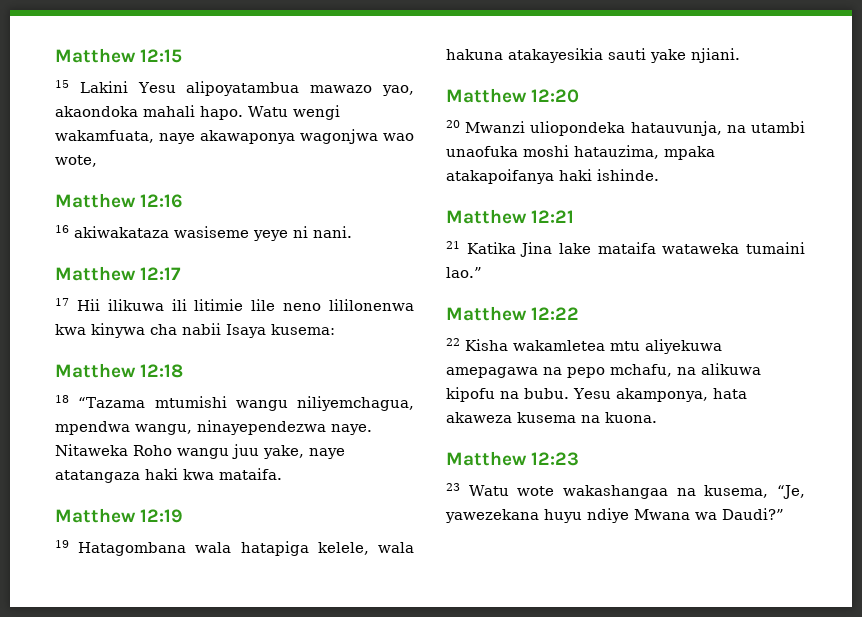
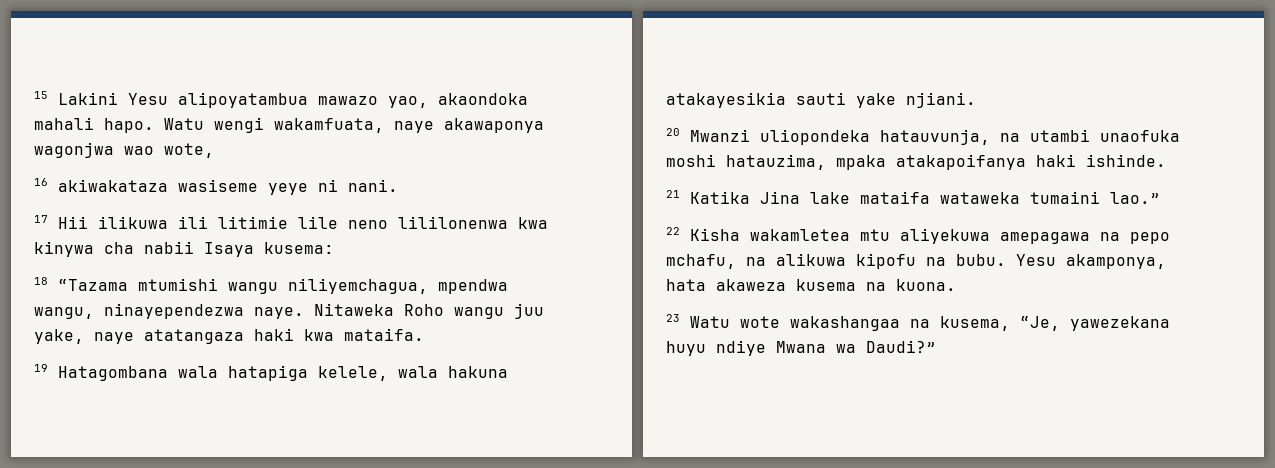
[55,48,183,63] Matthew 12:15 // -> (34, 95) none
[55,193,184,208] // Matthew 12:16 -> (214, 150) none
[55,266,182,281] // Matthew 12:17 -> (398, 185) none
[55,363,184,378] // Matthew 12:18 -> (334, 248) none
[55,508,184,523] // Matthew 12:19 -> (424, 334) none
[446,88,580,103] // Matthew 12:20 -> (976, 100) none
[446,209,575,224] // Matthew 12:21 -> (1166, 160) none
[446,306,580,321] // Matthew 12:22 -> (1160, 198) none
[446,451,580,466] // Matthew 12:23 -> (956, 285) none

